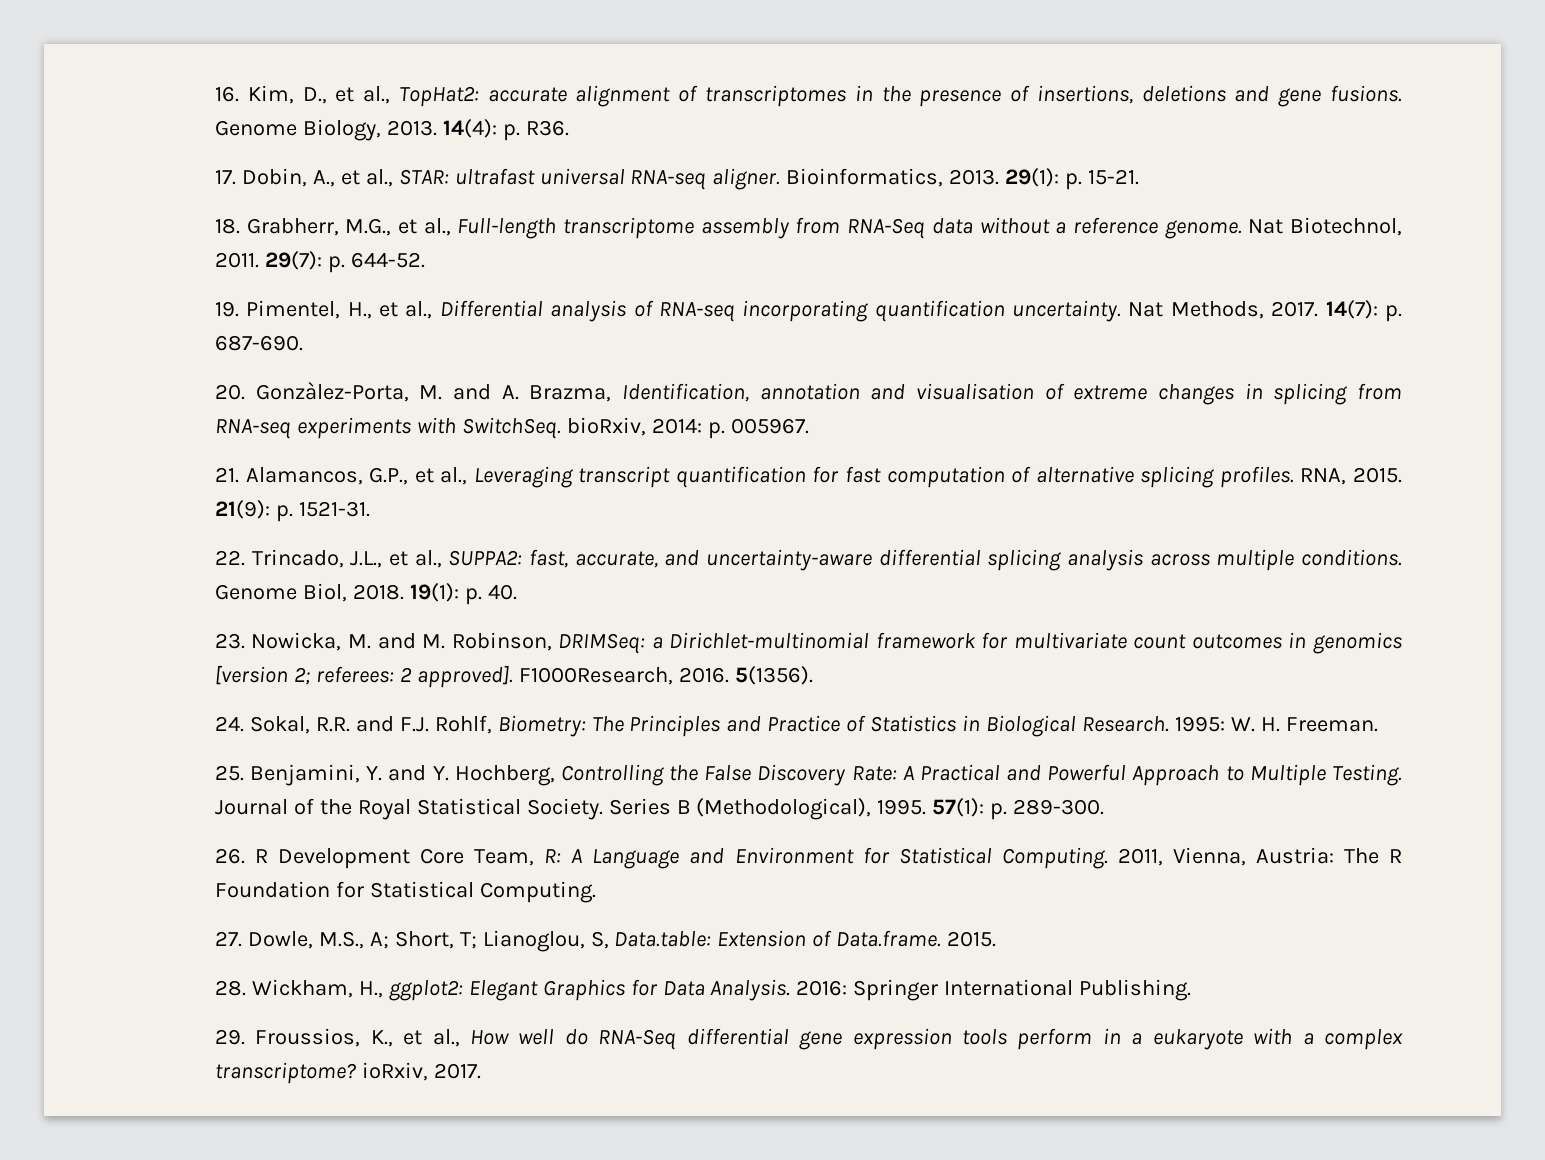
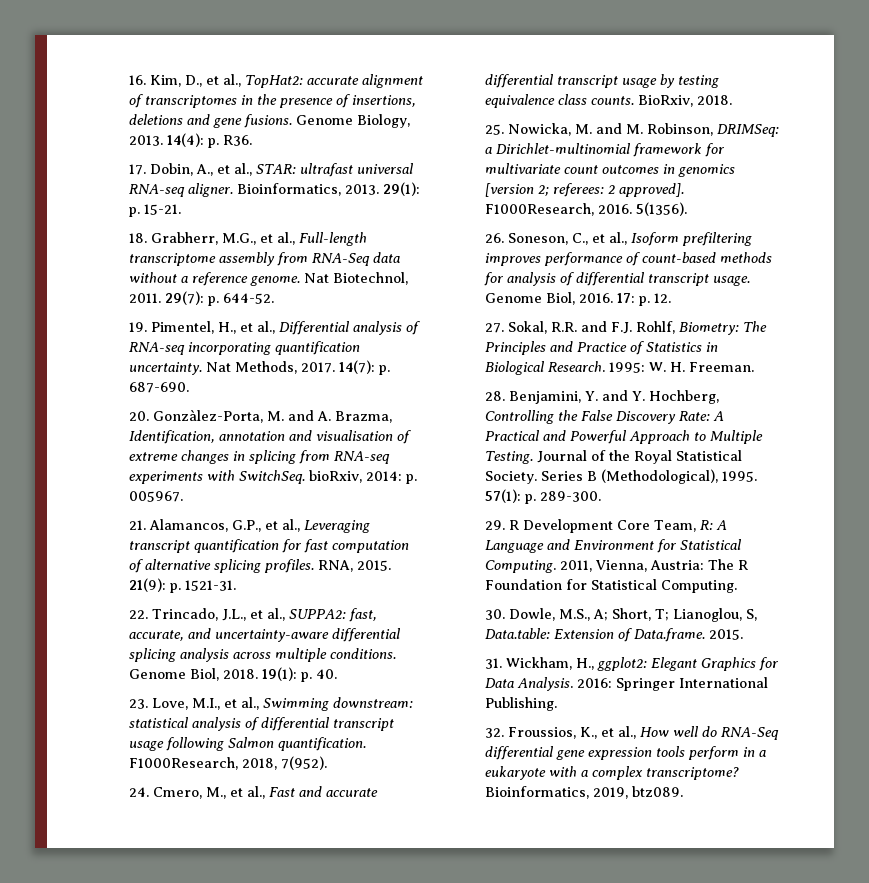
(245, 641) none -> [152,697,414,711] [129,717,395,731] [129,737,367,751] [129,756,328,770] [129,786,379,799] [485,74,720,88] [485,94,733,108] [485,124,505,135] Love, M.I., et al., Swimming downstream: statistical analysis of differential transcript usage following Salmon quantification. F1000Research, 2018, 7(952). // 24. Cmero, M., et al., Fast and accurate differential transcript usage by testing equivalence class counts. BioRxiv, 2018. // 25.
[214,716,244,732] 24. -> [485,232,753,246] [485,252,773,266] [484,272,751,286] [485,292,672,306] [485,323,505,333] 26. Soneson, C., et al., Isoform prefiltering improves performance of count-based methods for analysis of differential transcript usage. Genome Biol, 2016. 17: p. 12. // 27.
[214,765,244,781] 25. -> [485,391,506,401] 28.
[214,848,245,864] 26. -> [485,520,506,530] 29.
[214,931,242,947] 27. -> [485,609,506,620] 30.
[214,980,246,996] 28. -> [485,658,503,669] 31.
[214,1029,245,1045] 29. -> [485,728,505,738] 32.
[361,1062,481,1081] ioRxiv, 2017. -> [485,786,684,799] Bioinformatics, 2019, btz089.

